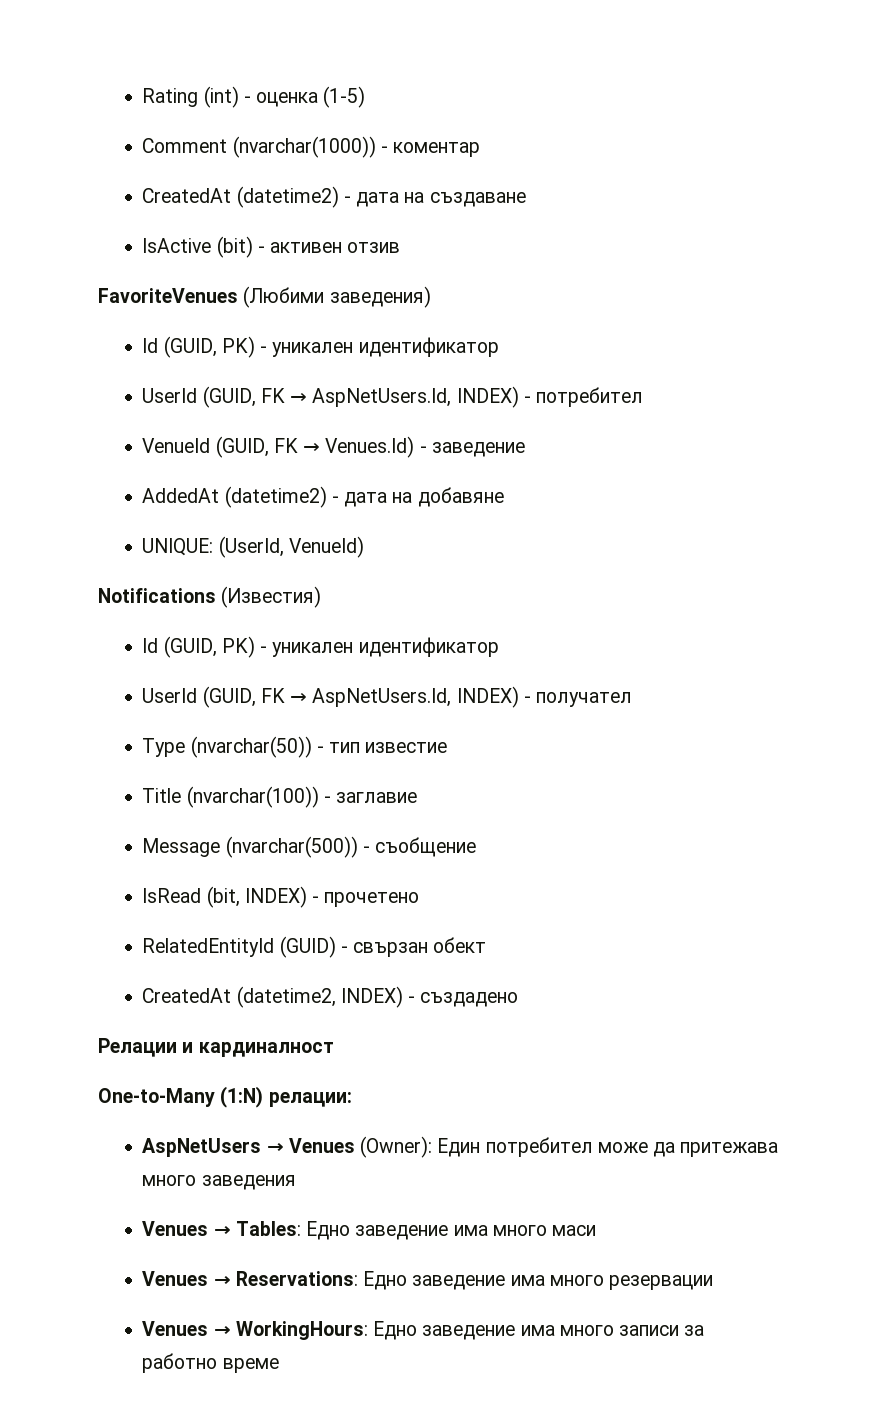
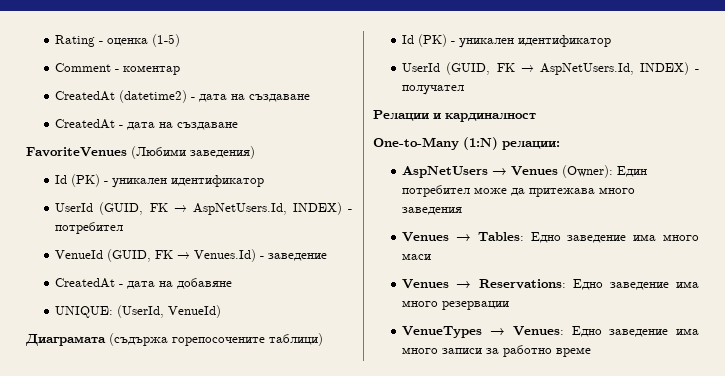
[203,86,239,108] (int) -> (96, 41) none
[232,136,376,158] (nvarchar(1000)) -> (112, 67) none
[142,236,401,258] IsActive (bit) - активен отзив -> [55,119,239,130] CreatedAt - дата на създаване
[163,336,255,358] (GUID, PK) -> [71,174,101,187] (PK)
[142,486,327,508] AddedAt (datetime2) -> [55,278,116,288] CreatedAt
[98,586,322,608] [142,636,255,658] Notifications (Известия) // Id (GUID, PK) -> [25,333,323,346] [402,34,448,47] Диаграмата (съдържа горепосочените таблици) // Id (PK)
[142,736,448,758] [142,786,418,808] [142,836,477,858] [142,886,420,908] [142,936,487,958] [142,986,519,1008] // Type (nvarchar(50)) - тип известие // Title (nvarchar(100)) - заглавие // Message (nvarchar(500)) - съобщение // IsRead (bit, INDEX) - прочетено // RelatedEntityId (GUID) - свързан обект // CreatedAt (datetime2, INDEX) - създадено -> (465, 90) none
[142,1321,368,1340] Venues → WorkingHours: -> [402,326,564,338] VenueTypes → Venues:

